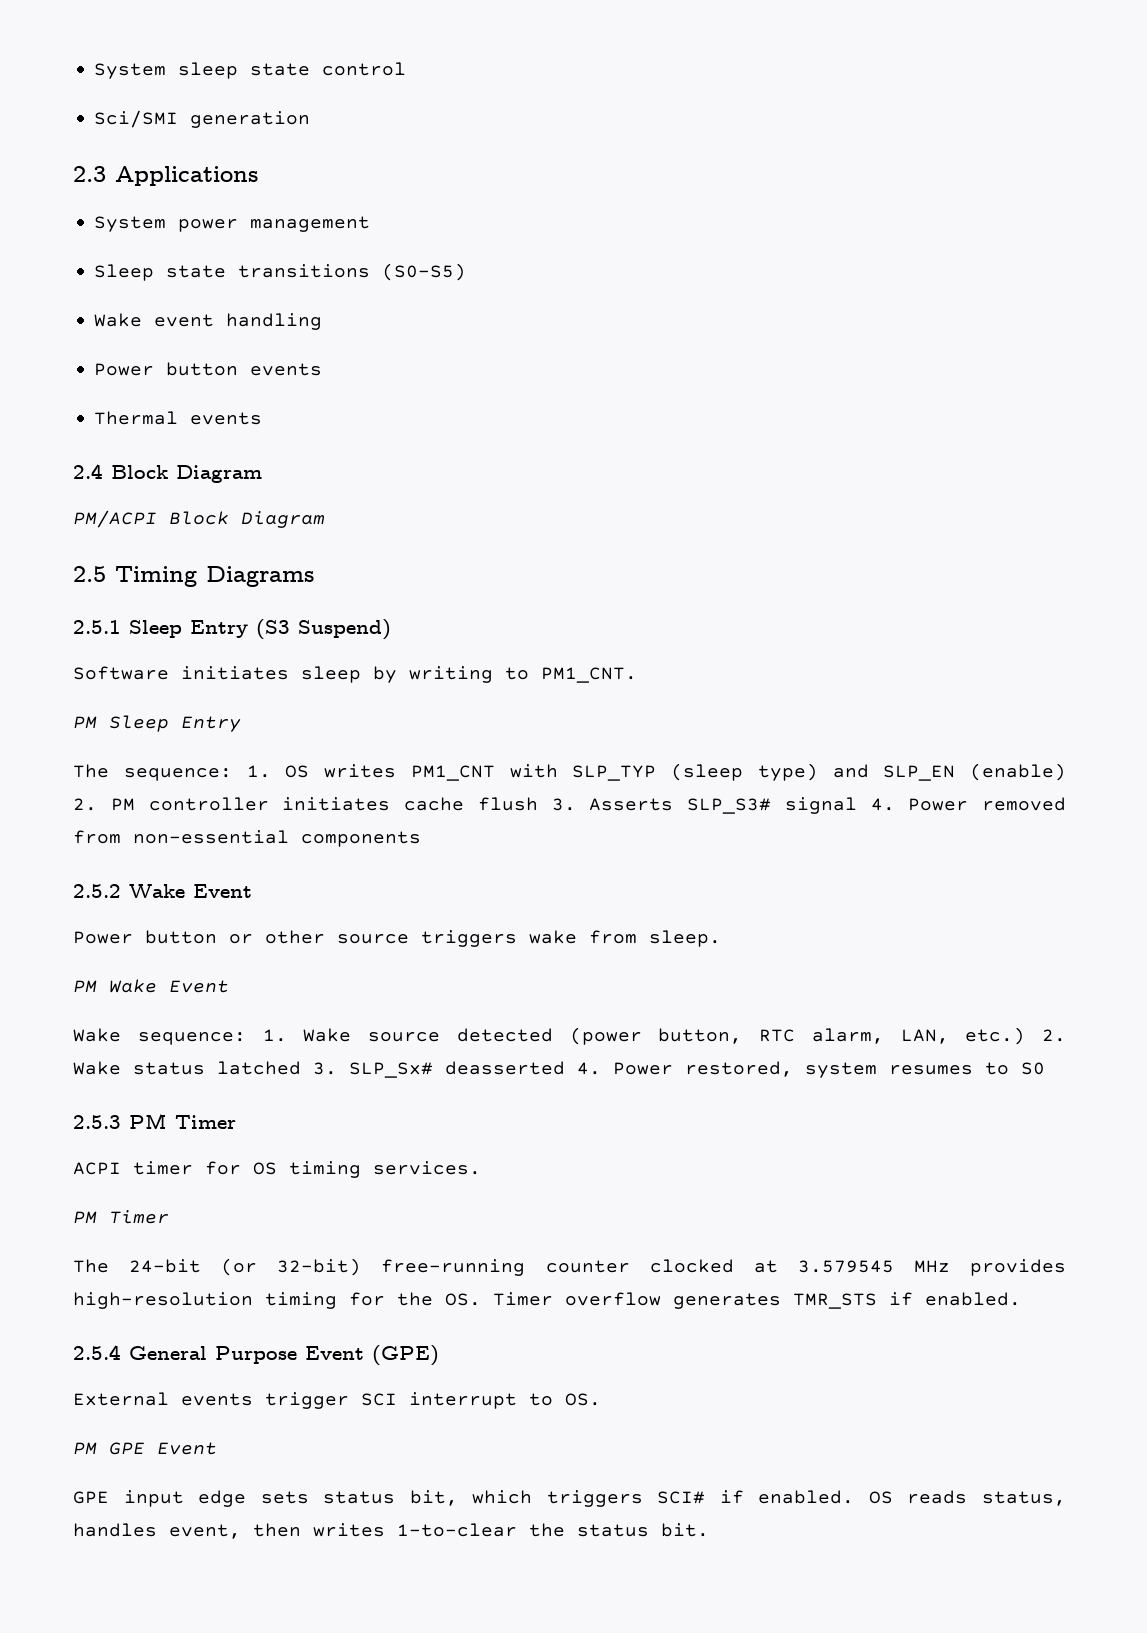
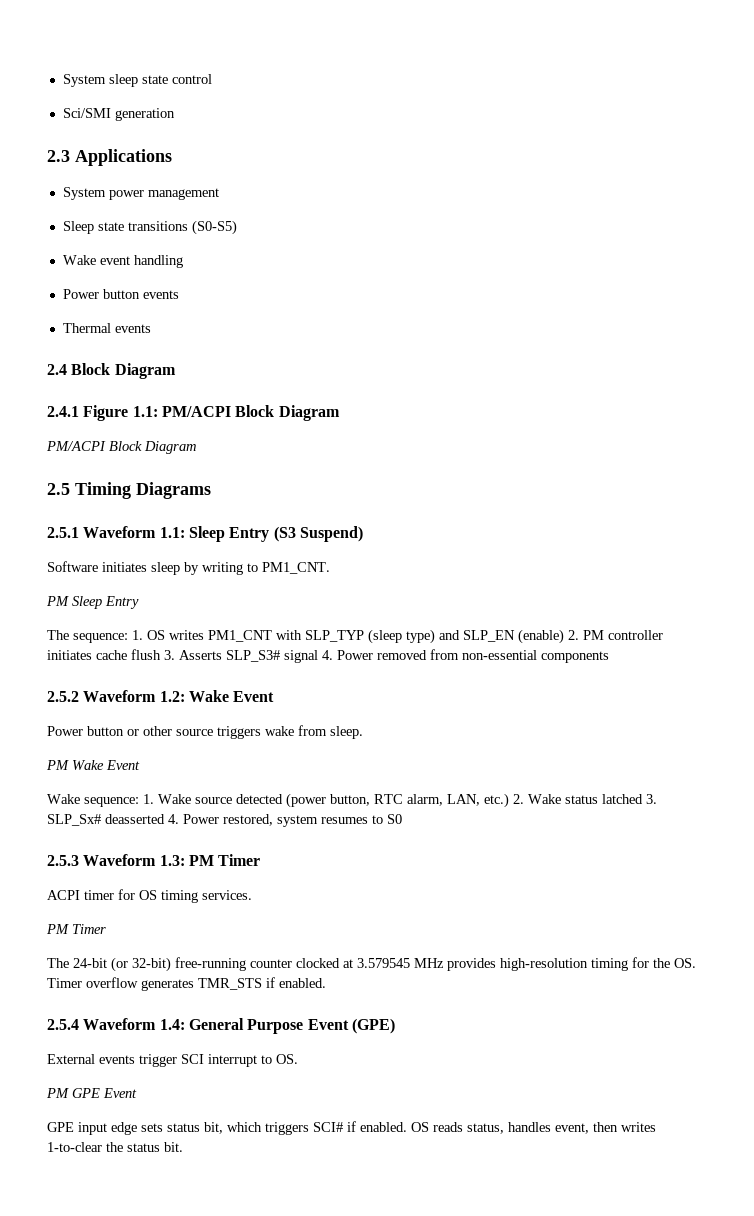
(262, 474) none -> [47,405,340,421] // 2.4.1 Figure 1.1: PM/ACPI Block Diagram
(121, 627) none -> [83,526,185,538] Waveform 1.1:
(121, 891) none -> [83,690,185,702] Waveform 1.2:
(121, 1122) none -> [83,854,185,866] Waveform 1.3:
(121, 1352) none -> [83,1018,185,1030] Waveform 1.4:

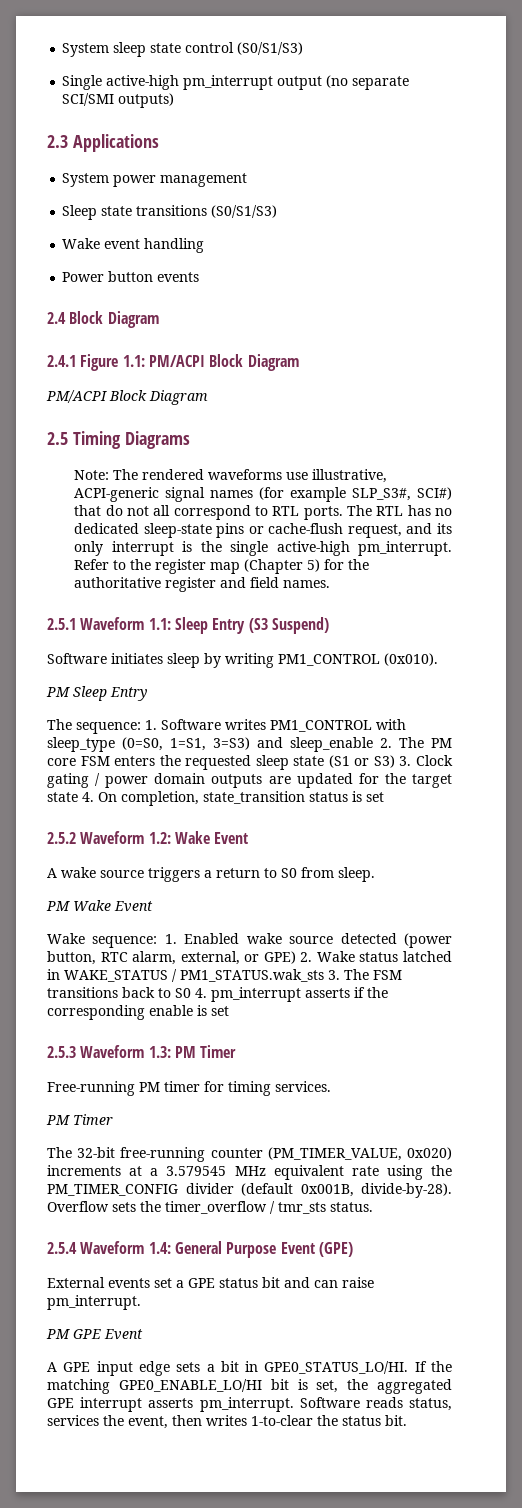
[62,108,175,121] // Sci/SMI generation -> [237,42,304,55] [62,75,410,90] [62,93,175,108] (S0/S1/S3) // Single active-high pm_interrupt output (no separate SCI/SMI outputs)
[191,220,237,235] (S0-S5) -> [211,205,278,218] (S0/S1/S3)
[62,323,151,333] // Thermal events -> (200, 277) none
(211, 490) none -> [74,469,388,483] [74,487,452,502] [74,505,452,520] [74,523,453,538] [74,541,452,556] [74,559,370,574] [74,577,331,592] // Note: The rendered waveforms use illustrative, ACPI-generic signal names (for example SLP_S3#, SCI#) that do not all correspond to RTL ports. The RTL has no dedicated sleep-state pins or cache-flush request, and its only interrupt is the single active-high pm_interrupt. Refer to the register map (Chapter 5) for the authoritative register and field names.
[247,562,330,574] to PM1_CNT. -> [278,653,438,666] PM1_CONTROL (0x010).
[147,629,663,644] [47,649,609,663] OS writes PM1_CNT with SLP_TYP (sleep type) and SLP_EN (enable) 2. PM controller initiates cache flush 3. Asserts SLP_S3# signal 4. Power removed from non-essential components -> [161,719,406,732] [47,737,452,752] [47,755,454,770] [47,773,452,788] [47,791,384,806] Software writes PM1_CONTROL with sleep_type (0=S0, 1=S1, 3=S3) and sleep_enable 2. The PM core FSM enters the requested sleep state (S1 or S3) 3. Clock gating / power domain outputs are updated for the target state 4. On completion, state_transition status is set
[47,726,294,739] Power button or other source triggers wake -> [47,867,297,882] A wake source triggers a return to S0
[158,794,191,804] Wake -> [184,933,282,944] Enabled wake
[447,793,509,808] LAN, etc.) -> [180,951,296,965] external, or GPE)
[646,794,657,804] [47,814,402,827] 3. SLP_Sx# deasserted 4. Power restored, system resumes to S0 -> [47,969,402,982] [47,987,388,1002] [47,1005,229,1020] in WAKE_STATUS / PM1_STATUS.wak_sts 3. The FSM transitions back to S0 4. pm_interrupt asserts if the corresponding enable is set
[47,890,80,900] ACPI -> [47,1081,160,1096] Free-running PM
[139,890,157,900] OS -> (224, 1086) none
[73,957,696,972] [47,977,326,991] 24-bit (or 32-bit) free-running counter clocked at 3.579545 MHz provides high-resolution timing for the OS. Timer overflow generates TMR_STS if enabled. -> [77,1147,452,1162] [47,1165,452,1180] [47,1183,452,1198] [47,1201,373,1214] 32-bit free-running counter (PM_TIMER_VALUE, 0x020) increments at a 3.579545 MHz equivalent rate using the PM_TIMER_CONFIG divider (default 0x001B, divide-by-28). Overflow sets the timer_overflow / tmr_sts status.
[139,1054,298,1067] trigger SCI interrupt to OS. -> [154,1277,374,1288] [47,1295,141,1310] set a GPE status bit and can raise pm_interrupt.
(137, 1093) none -> [47,1362,57,1372] A
[167,1121,551,1135] status bit, which triggers SCI# if enabled. OS reads status, handles -> [206,1361,453,1374] [47,1379,452,1394] [47,1397,452,1412] [47,1415,124,1426] a bit in GPE0_STATUS_LO/HI. If the matching GPE0_ENABLE_LO/HI bit is set, the aggregated GPE interrupt asserts pm_interrupt. Software reads status, services the

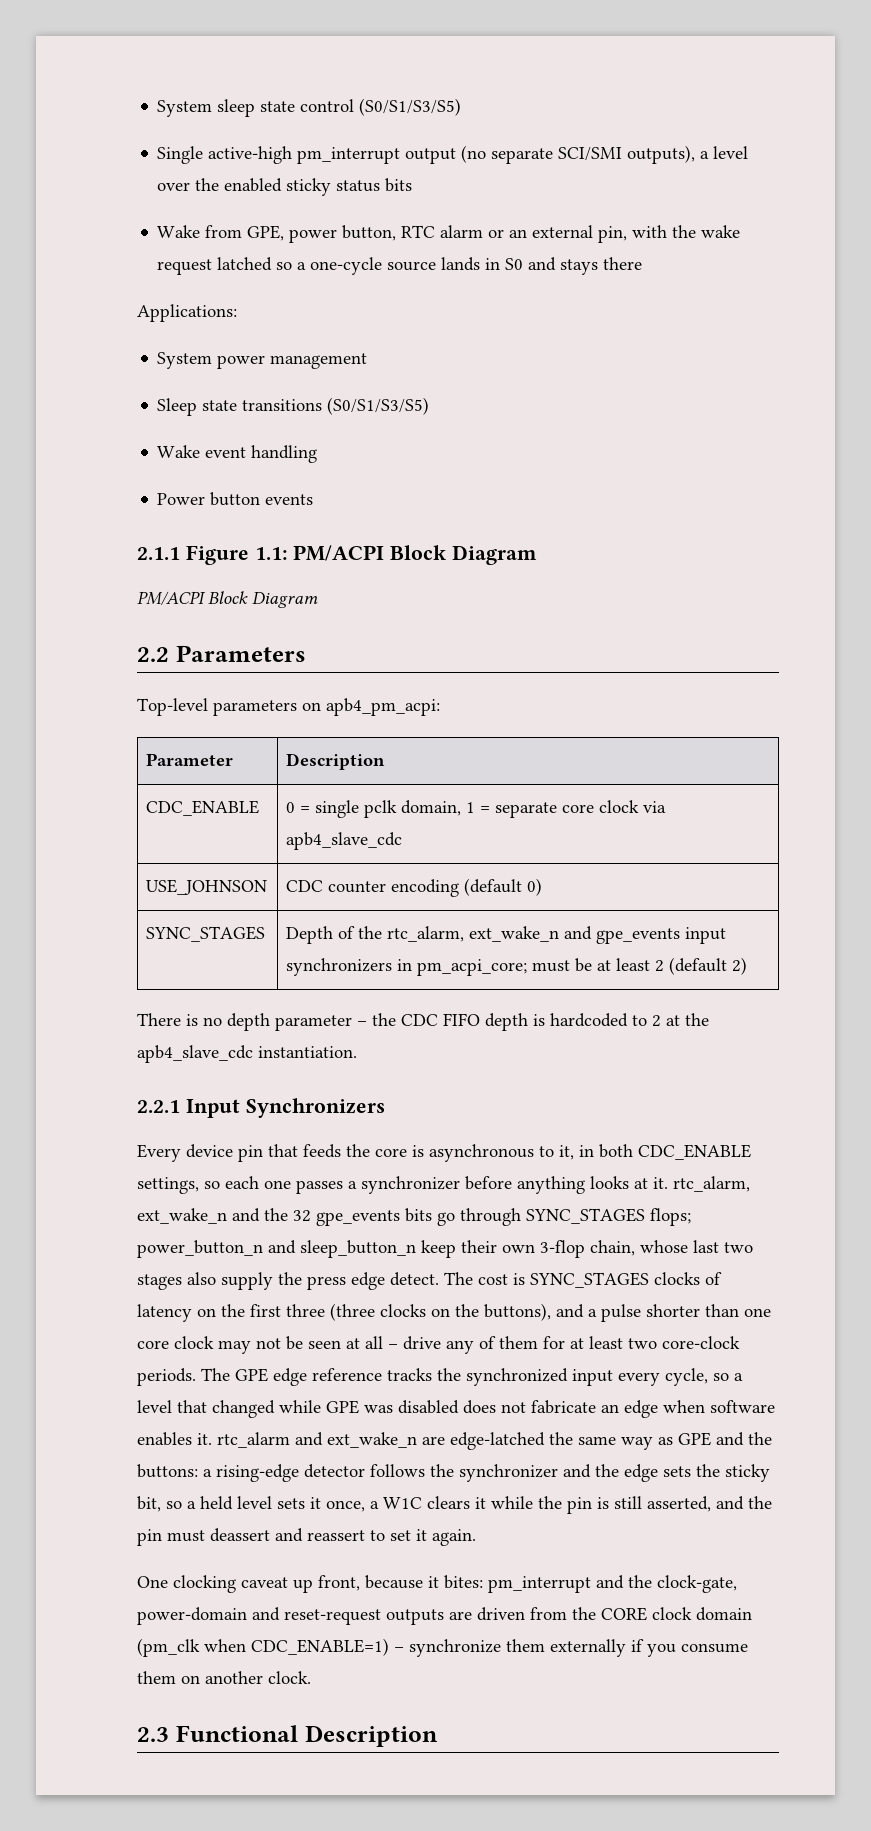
[237,42,304,55] (S0/S1/S3) -> [359,98,462,116] (S0/S1/S3/S5)
[118,93,175,108] [47,134,159,152] outputs) // 2.3 Applications -> [627,145,749,164] [157,178,413,196] [157,225,741,243] [157,257,643,275] [137,304,237,322] outputs), a level over the enabled sticky status bits // Wake from GPE, power button, RTC alarm or an external pin, with the wake request latched so a one-cycle source lands in S0 and stays there // Applications:
[211,205,278,218] (S0/S1/S3) -> [327,397,430,415] (S0/S1/S3/S5)
[47,311,159,328] [47,355,76,367] 2.4 Block Diagram // 2.4.1 -> [137,547,180,560] 2.1.1
[47,431,190,449] [74,469,388,483] [74,487,452,502] [74,505,452,520] [74,523,453,538] [74,541,452,556] [74,559,370,574] [74,577,331,592] [47,617,329,634] [47,653,438,668] [46,686,147,701] [47,719,406,734] [47,737,452,752] [47,755,454,770] [47,773,452,788] [47,791,384,806] [47,831,249,844] [47,867,375,882] [46,900,153,912] [47,933,452,948] [47,951,452,965] [47,969,402,982] [47,987,388,1002] [47,1005,229,1020] [47,1045,237,1058] [47,1081,331,1096] [46,1114,113,1125] [47,1147,452,1162] [47,1165,452,1180] [47,1183,452,1198] [47,1201,373,1214] [47,1241,353,1258] [47,1277,374,1288] [47,1295,141,1310] [46,1329,143,1340] [47,1361,453,1376] [47,1379,452,1394] [47,1397,452,1412] [47,1415,407,1429] 2.5 Timing Diagrams // Note: The rendered waveforms use illustrative, ACPI-generic signal names (for example SLP_S3#, SCI#) that do not all correspond to RTL ports. The RTL has no dedicated sleep-state pins or cache-flush request, and its only interrupt is the single active-high pm_interrupt. Refer to the register map (Chapter 5) for the authoritative register and field names. // 2.5.1 Waveform 1.1: Sleep Entry (S3 Suspend) // Software initiates sleep by writing PM1_CONTROL (0x010). // PM Sleep Entry // The sequence: 1. Software writes PM1_CONTROL with sleep_type (0=S0, 1=S1, 3=S3) and sleep_enable 2. The PM core FSM enters the requested sleep state (S1 or S3) 3. Clock gating / power domain outputs are updated for the target state 4. On completion, state_transition status is set // 2.5.2 Waveform 1.2: Wake Event // A wake source triggers a return to S0 from sleep. // PM Wake Event // Wake sequence: 1. Enabled wake source detected (power button, RTC alarm, external, or GPE) 2. Wake status latched in WAKE_STATUS / PM1_STATUS.wak_sts 3. The FSM transitions back to S0 4. pm_interrupt asserts if the corresponding enable is set // 2.5.3 Waveform 1.3: PM Timer // Free-running PM timer for timing services. // PM Timer // The 32-bit free-running counter (PM_TIMER_VALUE, 0x020) increments at a 3.579545 MHz equivalent rate using the PM_TIMER_CONFIG divider (default 0x001B, divide-by-28). Overflow sets the timer_overflow / tmr_sts status. // 2.5.4 Waveform 1.4: General Purpose Event (GPE) // External events set a GPE status bit and can raise pm_interrupt. // PM GPE Event // A GPE input edge sets a bit in GPE0_STATUS_LO/HI. If the matching GPE0_ENABLE_LO/HI bit is set, the aggregated GPE interrupt asserts pm_interrupt. Software reads status, services the event, then writes 1-to-clear the status bit. -> [137,645,306,662] [137,698,440,716] [146,753,234,766] [286,753,386,770] [146,800,260,816] [286,800,667,818] [286,832,403,850] [146,879,268,895] [286,878,543,897] [146,926,266,942] [286,926,727,944] [286,957,748,976] [137,1013,709,1031] [137,1045,357,1063] [137,1098,385,1118] [137,1144,751,1162] [137,1176,750,1194] [137,1208,691,1226] [137,1240,753,1258] [137,1272,722,1290] [137,1303,771,1322] [137,1336,740,1354] [137,1368,743,1386] [137,1400,775,1418] [137,1432,772,1450] [137,1464,770,1482] [137,1496,772,1514] [137,1528,476,1546] [137,1575,737,1593] [137,1607,752,1625] [137,1638,748,1657] [137,1671,311,1684] [137,1725,438,1747] 2.2 Parameters // Top-level parameters on apb4_pm_acpi: // Parameter | Description // CDC_ENABLE | 0 = single pclk domain, 1 = separate core clock via apb4_slave_cdc // USE_JOHNSON | CDC counter encoding (default 0) // SYNC_STAGES | Depth of the rtc_alarm, ext_wake_n and gpe_events input synchronizers in pm_acpi_core; must be at least 2 (default 2) // There is no depth parameter – the CDC FIFO depth is hardcoded to 2 at the apb4_slave_cdc instantiation. // 2.2.1 Input Synchronizers // Every device pin that feeds the core is asynchronous to it, in both CDC_ENABLE settings, so each one passes a synchronizer before anything looks at it. rtc_alarm, ext_wake_n and the 32 gpe_events bits go through SYNC_STAGES flops; power_button_n and sleep_button_n keep their own 3-flop chain, whose last two stages also supply the press edge detect. The cost is SYNC_STAGES clocks of latency on the first three (three clocks on the buttons), and a pulse shorter than one core clock may not be seen at all – drive any of them for at least two core-clock periods. The GPE edge reference tracks the synchronized input every cycle, so a level that changed while GPE was disabled does not fabricate an edge when software enables it. rtc_alarm and ext_wake_n are edge-latched the same way as GPE and the buttons: a rising-edge detector follows the synchronizer and the edge sets the sticky bit, so a held level sets it once, a W1C clears it while the pin is still asserted, and the pin must deassert and reassert to set it again. // One clocking caveat up front, because it bites: pm_interrupt and the clock-gate, power-domain and reset-request outputs are driven from the CORE clock domain (pm_clk when CDC_ENABLE=1) – synchronize them externally if you consume them on another clock. // 2.3 Functional Description

